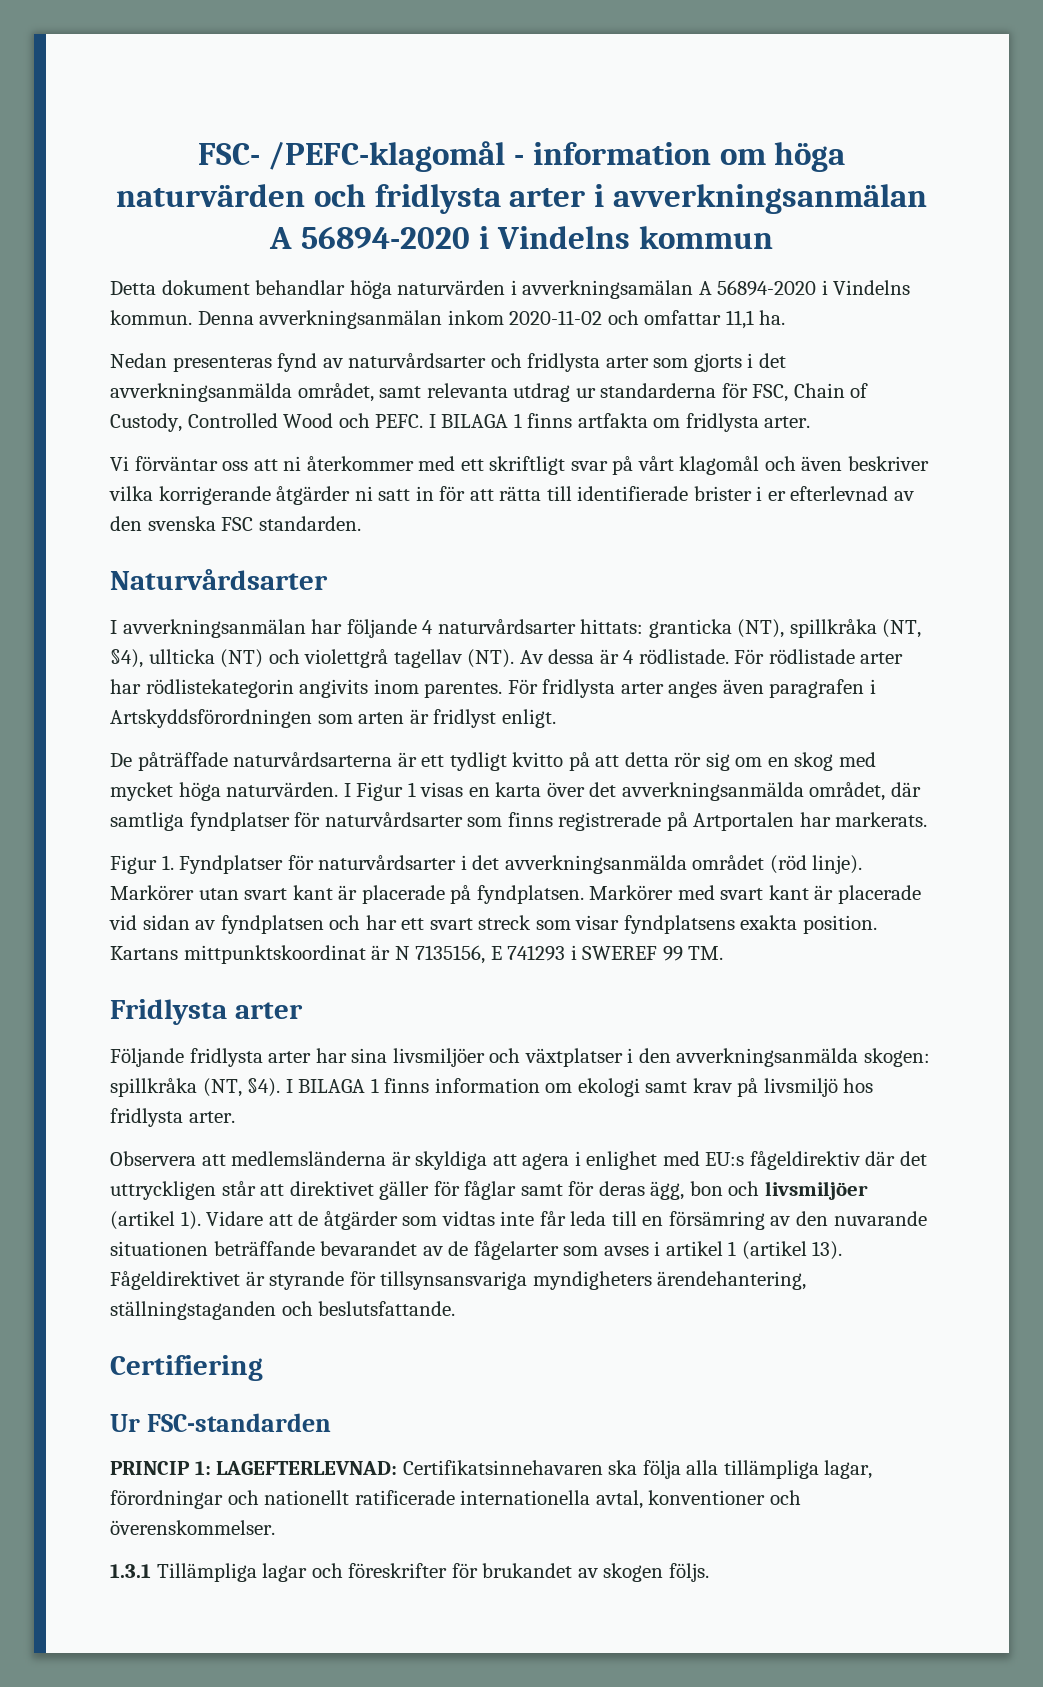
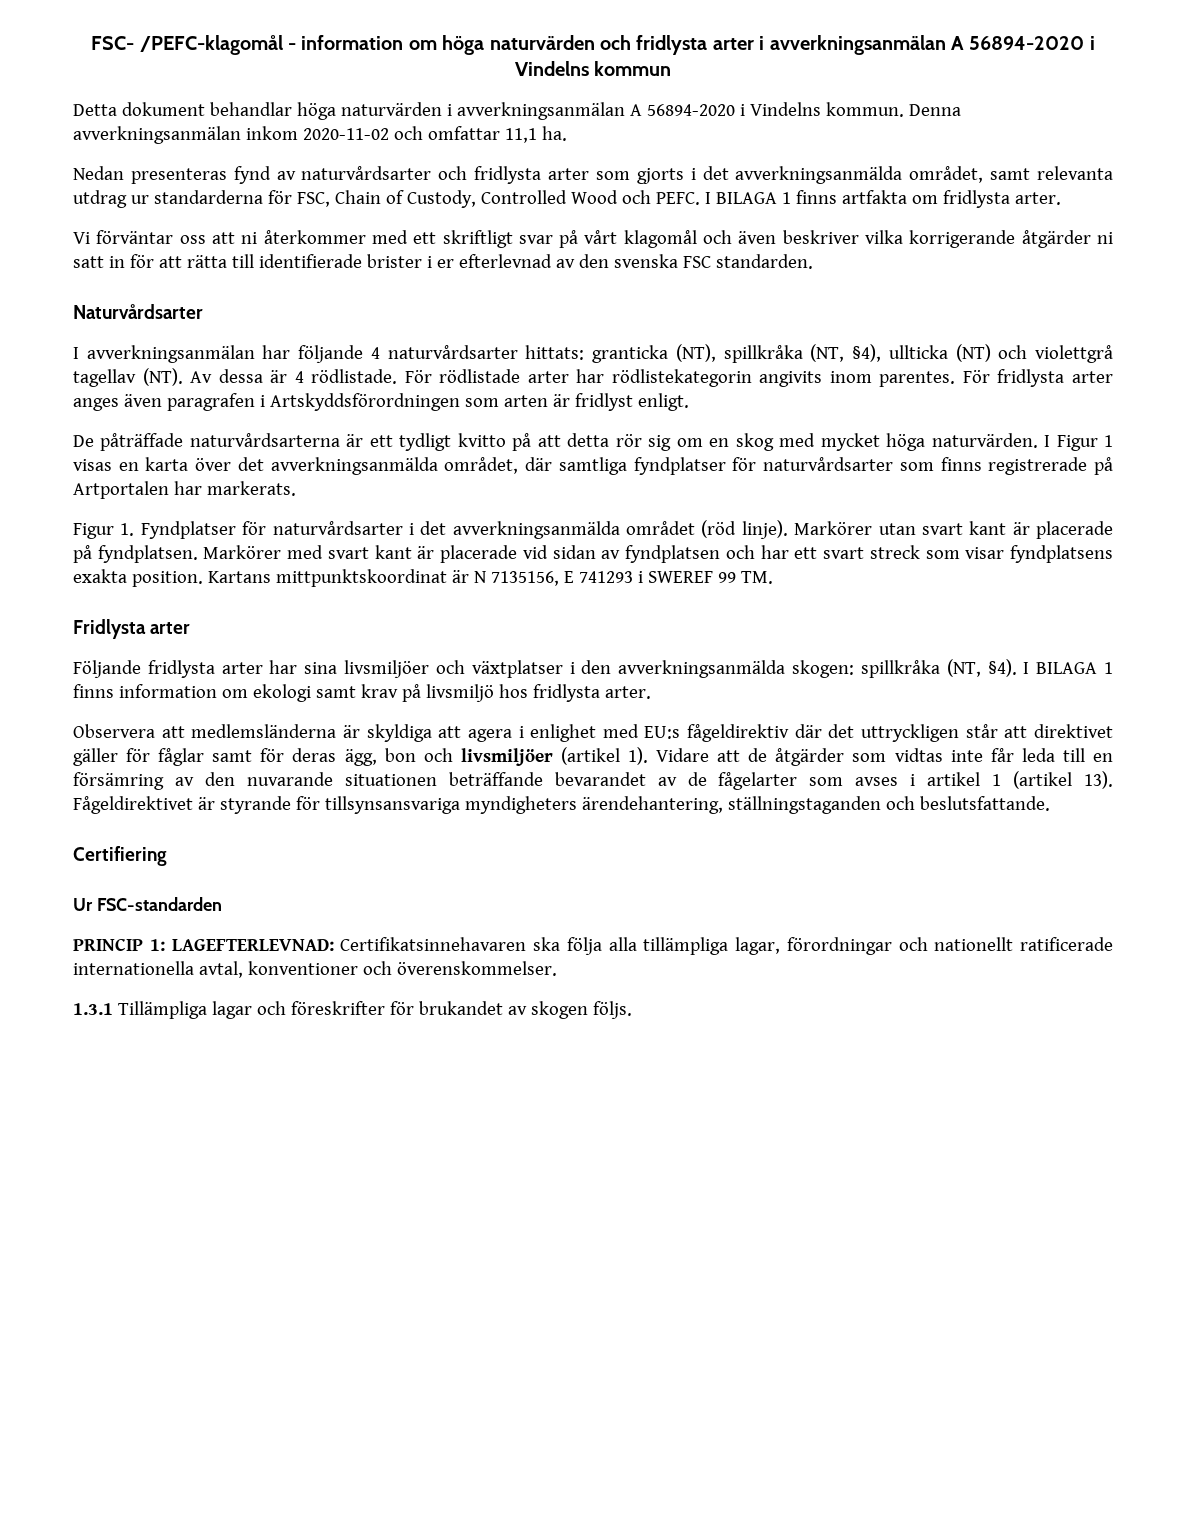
[522,280,694,299] avverkningsamälan -> [456,102,625,120] avverkningsanmälan

